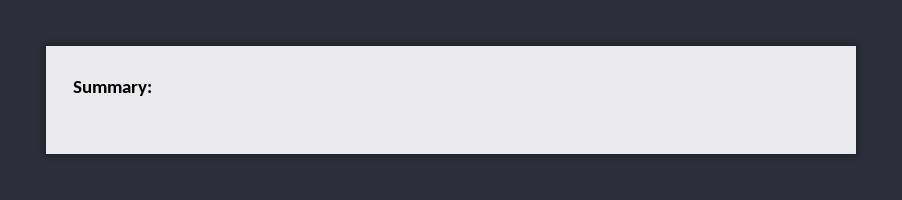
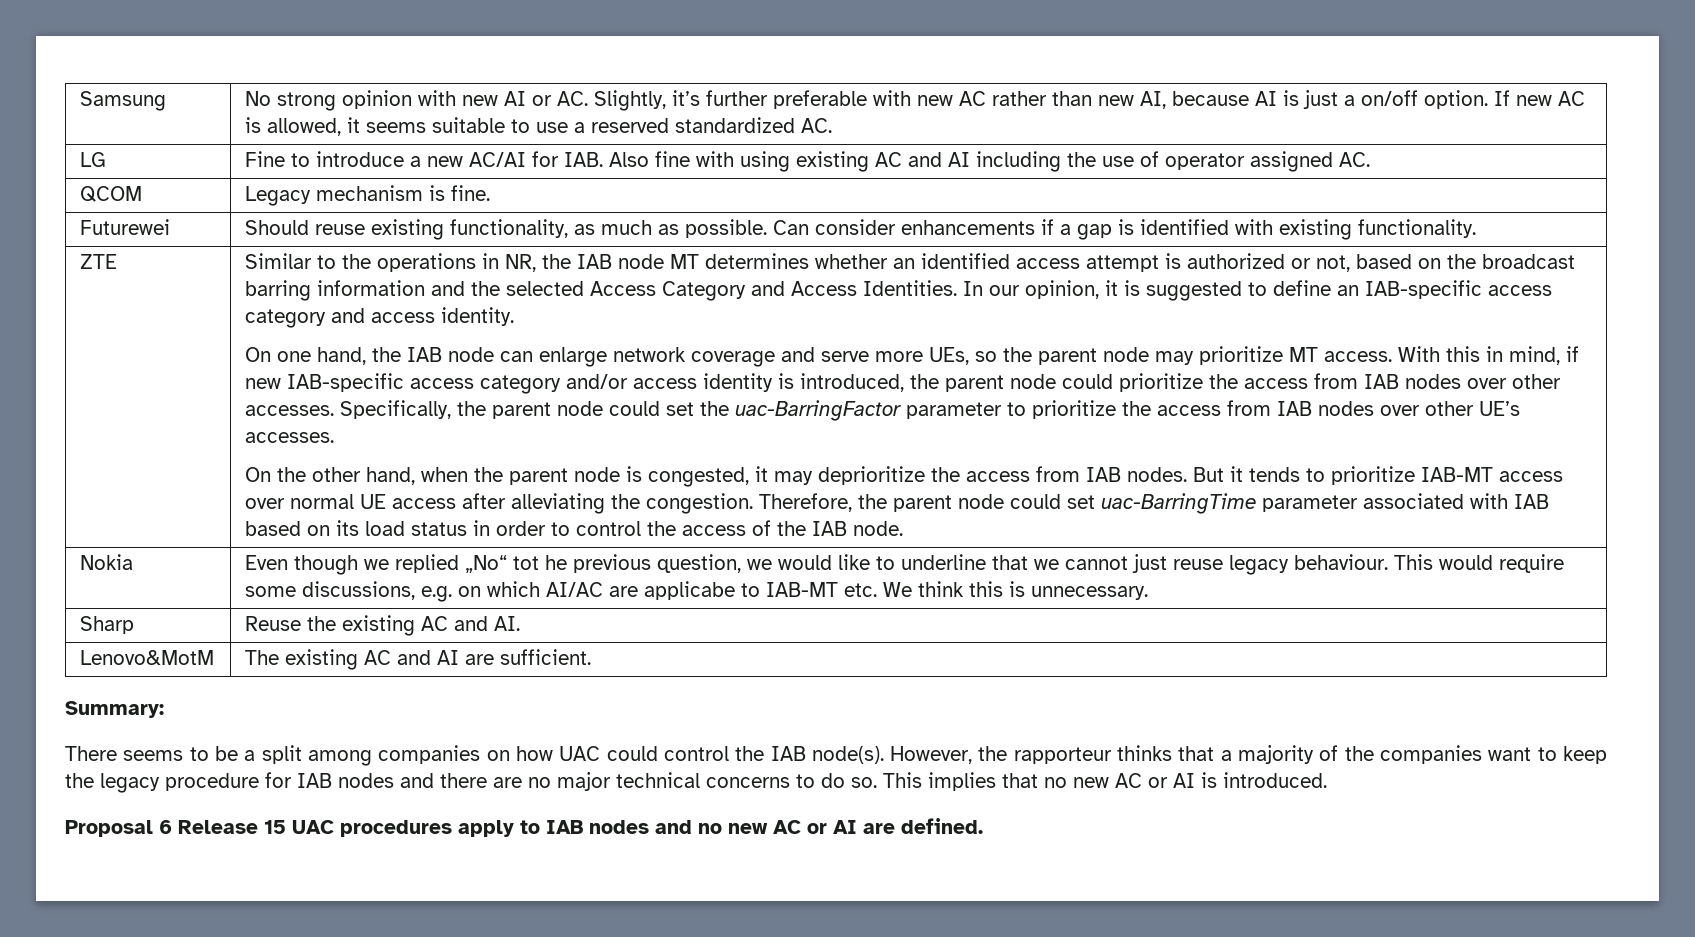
[73,81,152,96] Summary: -> [80,91,167,111] [245,90,1586,111] [245,117,833,136] [80,152,107,167] [245,151,1371,172] [80,186,143,202] [245,185,491,206] [80,219,171,235] [245,219,1477,240] [80,254,118,269] [245,253,1576,272] [245,280,1553,301] [245,307,515,328] [245,346,1580,367] [245,373,1562,394] [245,400,1521,421] [245,432,335,443] [245,466,1564,487] [245,493,1550,514] [245,520,904,536] [80,554,134,570] [245,554,1565,575] [245,581,1149,602] [80,616,135,634] [245,615,521,636] [80,650,215,665] [245,649,592,670] [65,701,164,718] [65,745,1608,766] [65,772,1327,793] [65,818,983,837] Samsung | No strong opinion with new AI or AC. Slightly, it’s further preferable with new AC rather than new AI, because AI is just a on/off option. If new AC is allowed, it seems suitable to use a reserved standardized AC. // LG | Fine to introduce a new AC/AI for IAB. Also fine with using existing AC and AI including the use of operator assigned AC. // QCOM | Legacy mechanism is fine. // Futurewei | Should reuse existing functionality, as much as possible. Can consider enhancements if a gap is identified with existing functionality. // ZTE | Similar to the operations in NR, the IAB node MT determines whether an identified access attempt is authorized or not, based on the broadcast barring information and the selected Access Category and Access Identities. In our opinion, it is suggested to define an IAB-specific access category and access identity. // On one hand, the IAB node can enlarge network coverage and serve more UEs, so the parent node may prioritize MT access. With this in mind, if new IAB-specific access category and/or access identity is introduced, the parent node could prioritize the access from IAB nodes over other accesses. Specifically, the parent node could set the uac-BarringFactor parameter to prioritize the access from IAB nodes over other UE’s accesses. // On the other hand, when the parent node is congested, it may deprioritize the access from IAB nodes. But it tends to prioritize IAB-MT access over normal UE access after alleviating the congestion. Therefore, the parent node could set uac-BarringTime parameter associated with IAB based on its load status in order to control the access of the IAB node. // Nokia | Even though we replied „No“ tot he previous question, we would like to underline that we cannot just reuse legacy behaviour. This would require some discussions, e.g. on which AI/AC are applicabe to IAB-MT etc. We think this is unnecessary. // Sharp | Reuse the existing AC and AI. // Lenovo&MotM | The existing AC and AI are sufficient. // Summary: // There seems to be a split among companies on how UAC could control the IAB node(s). However, the rapporteur thinks that a majority of the companies want to keep the legacy procedure for IAB nodes and there are no major technical concerns to do so. This implies that no new AC or AI is introduced. // Proposal 6 Release 15 UAC procedures apply to IAB nodes and no new AC or AI are defined.

